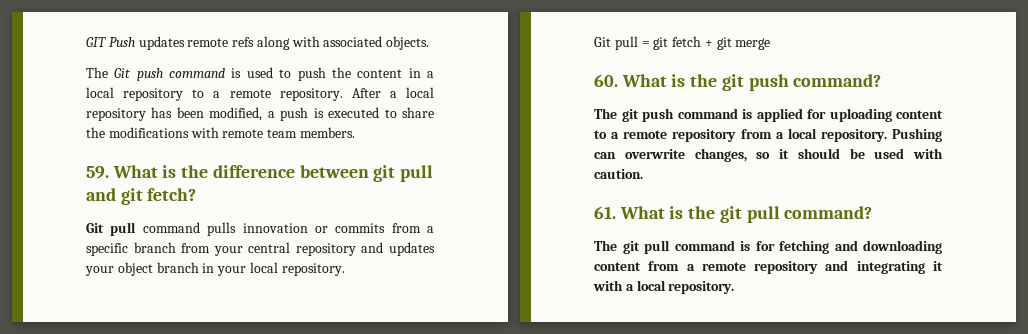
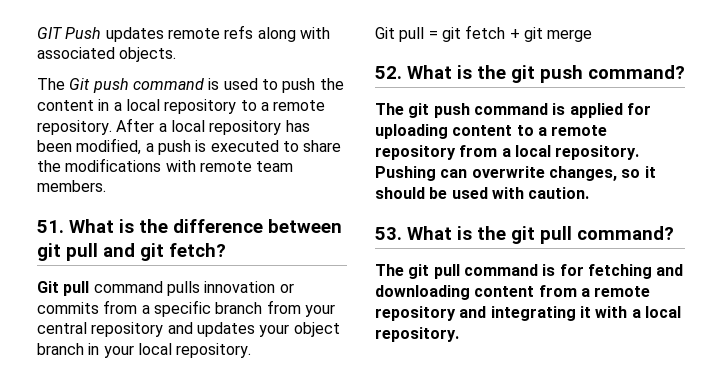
[86,166,109,179] 59. -> [37,220,64,233] 51.
[594,74,618,87] 60. -> [375,66,402,79] 52.
[594,206,616,219] 61. -> [375,227,402,240] 53.

